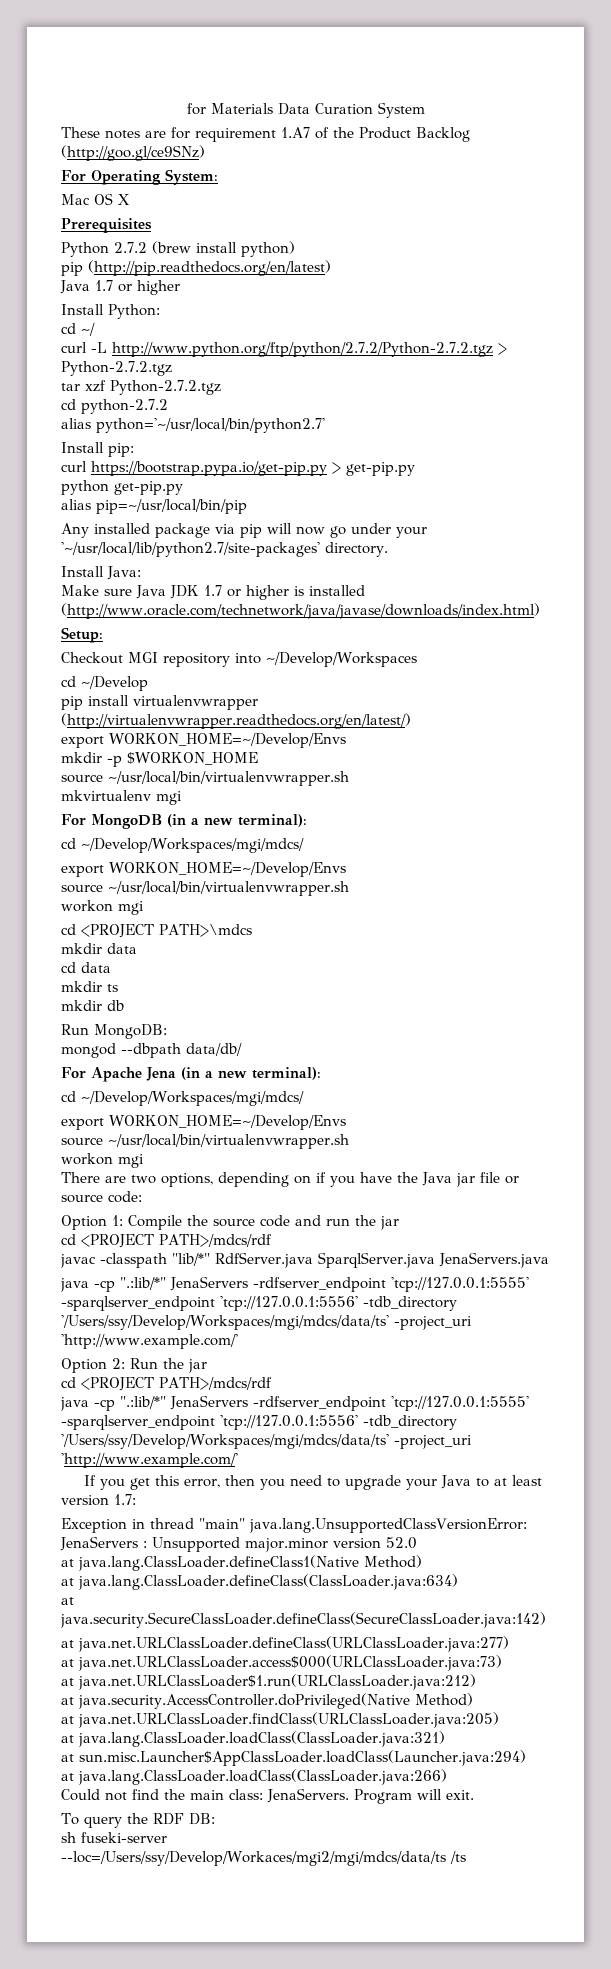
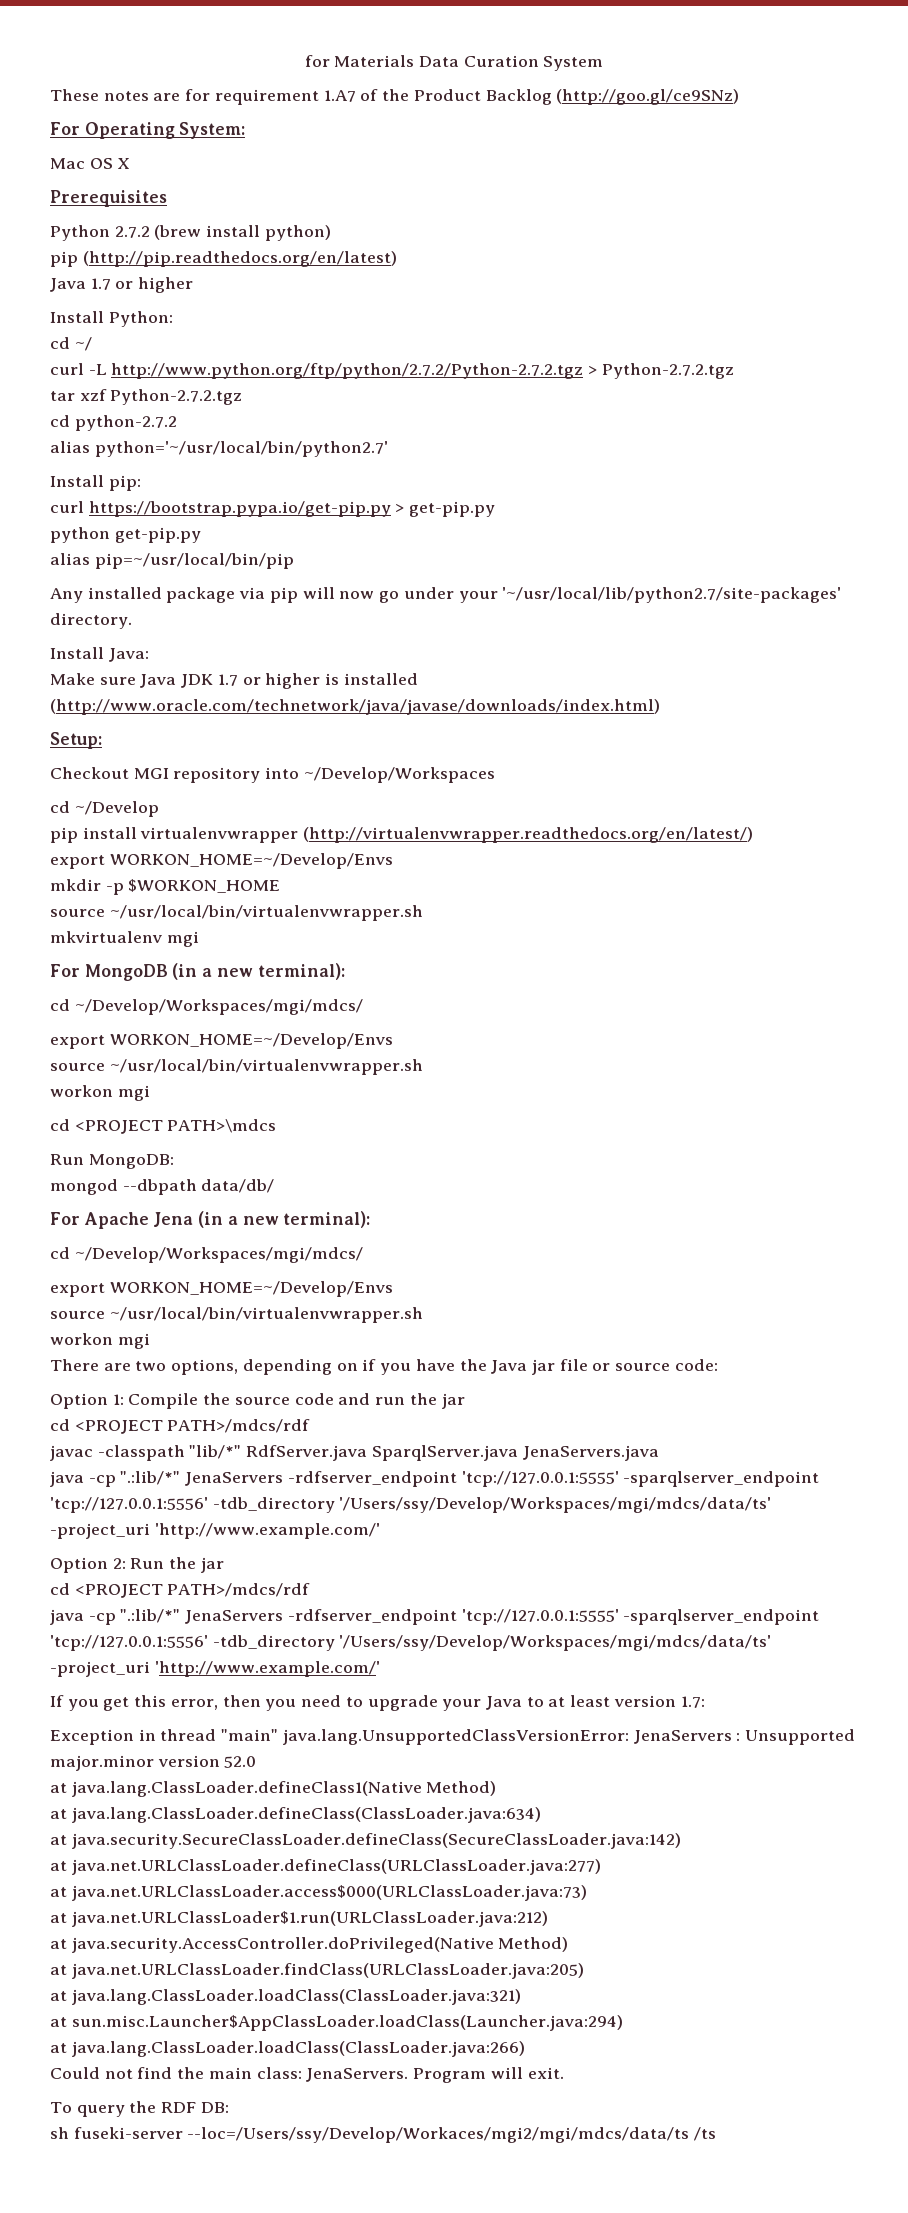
[61,943,137,954] [61,962,111,973] [61,981,118,992] [61,1000,124,1011] // mkdir data // cd data // mkdir ts // mkdir db -> (277, 1126) none

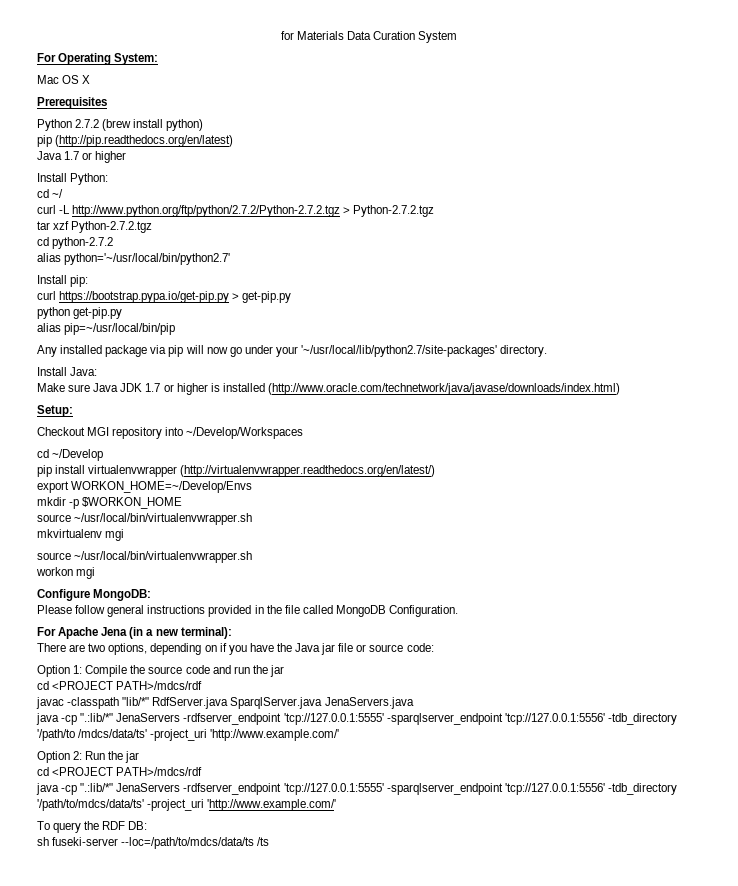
[50,89,740,105] // These notes are for requirement 1.A7 of the Product Backlog (http://goo.gl/ce9SNz) -> (458, 37) none
[50,963,345,981] [50,999,363,1015] [50,1033,393,1049] [50,1059,423,1075] [50,1085,150,1101] [50,1119,277,1134] [50,1154,174,1169] [50,1179,275,1195] For MongoDB (in a new terminal): // cd ~/Develop/Workspaces/mgi/mdcs/ // export WORKON_HOME=~/Develop/Envs // source ~/usr/local/bin/virtualenvwrapper.sh // workon mgi // cd <PROJECT PATH>\mdcs // Run MongoDB: // mongod --dbpath data/db/ -> [37,551,253,563] [36,567,96,579] [37,589,152,601] [37,605,459,617] source ~/usr/local/bin/virtualenvwrapper.sh // workon mgi // Configure MongoDB: // Please follow general instructions provided in the file called MongoDB Configuration.
[50,1247,363,1263] [50,1281,393,1297] [50,1307,423,1323] [50,1333,150,1349] // cd ~/Develop/Workspaces/mgi/mdcs/ // export WORKON_HOME=~/Develop/Envs // source ~/usr/local/bin/virtualenvwrapper.sh // workon mgi -> (232, 633) none
[339,1497,772,1513] '/Users/ssy/Develop/Workspaces/mgi/mdcs/data/ts' -> [37,729,148,741] '/path/to /mdcs/data/ts'
[339,1635,772,1651] [50,1661,380,1677] [50,1695,705,1711] [50,1729,856,1745] [50,1755,257,1771] [50,1781,497,1797] [50,1807,541,1823] [50,1833,681,1849] [50,1859,601,1875] [50,1885,587,1901] [50,1911,548,1927] [50,1937,569,1953] [50,1963,584,1979] [50,1989,521,2005] [50,2015,623,2031] [50,2041,525,2057] [50,2067,564,2083] '/Users/ssy/Develop/Workspaces/mgi/mdcs/data/ts' -project_uri 'http://www.example.com/' // If you get this error, then you need to upgrade your Java to at least version 1.7: // Exception in thread "main" java.lang.UnsupportedClassVersionError: JenaServers : Unsupported major.minor version 52.0 // at java.lang.ClassLoader.defineClass1(Native Method) // at java.lang.ClassLoader.defineClass(ClassLoader.java:634) // at java.security.SecureClassLoader.defineClass(SecureClassLoader.java:142) // at java.net.URLClassLoader.defineClass(URLClassLoader.java:277) // at java.net.URLClassLoader.access$000(URLClassLoader.java:73) // at java.net.URLClassLoader$1.run(URLClassLoader.java:212) // at java.security.AccessController.doPrivileged(Native Method) // at java.net.URLClassLoader.findClass(URLClassLoader.java:205) // at java.lang.ClassLoader.loadClass(ClassLoader.java:321) // at sun.misc.Launcher$AppClassLoader.loadClass(Launcher.java:294) // at java.lang.ClassLoader.loadClass(ClassLoader.java:266) // Could not find the main class: JenaServers. Program will exit. -> [37,799,337,811] '/path/to/mdcs/data/ts' -project_uri 'http://www.example.com/'
[187,2127,690,2143] --loc=/Users/ssy/Develop/Workaces/mgi2/mgi/mdcs/data/ts -> [121,837,255,849] --loc=/path/to/mdcs/data/ts

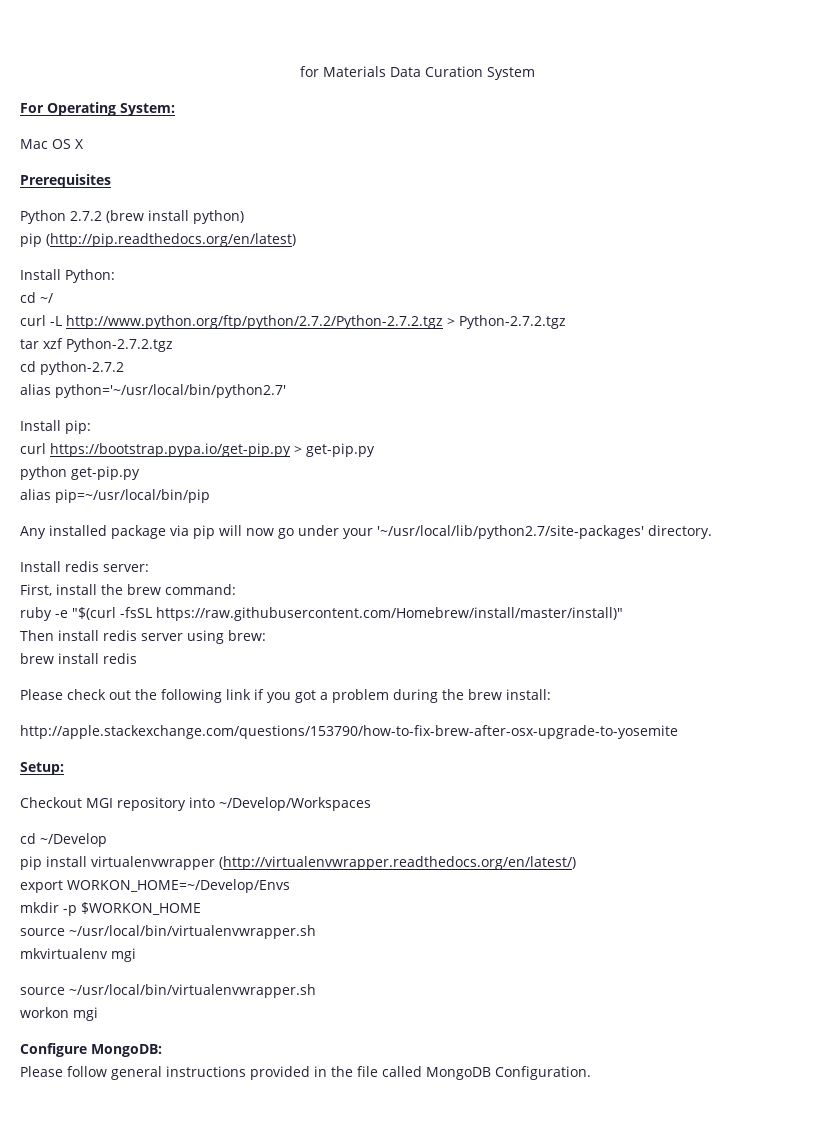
[37,151,127,163] // Java 1.7 or higher -> (296, 240) none
[70,367,98,376] [37,383,620,395] Java: // Make sure Java JDK 1.7 or higher is installed (http://www.oracle.com/technetwork/java/javase/downloads/index.html) -> [65,561,149,572] [20,584,236,596] [20,607,623,621] [20,630,266,644] [20,653,137,664] [20,689,551,703] [20,725,678,739] redis server: // First, install the brew command: // ruby -e "$(curl -fsSL https://raw.githubusercontent.com/Homebrew/install/master/install)" // Then install redis server using brew: // brew install redis // Please check out the following link if you got a problem during the brew install: // http://apple.stackexchange.com/questions/153790/how-to-fix-brew-after-osx-upgrade-to-yosemite
[37,627,232,639] [37,643,434,655] [37,665,284,677] [37,681,203,690] [36,697,414,709] [36,713,677,725] [37,729,340,741] [37,751,140,763] [37,767,203,776] [36,783,677,795] [37,799,337,811] [37,821,148,833] [37,837,270,849] // For Apache Jena (in a new terminal): // There are two options, depending on if you have the Java jar file or source code: // Option 1: Compile the source code and run the jar // cd <PROJECT PATH>/mdcs/rdf // javac -classpath "lib/*" RdfServer.java SparqlServer.java JenaServers.java // java -cp ".:lib/*" JenaServers -rdfserver_endpoint 'tcp://127.0.0.1:5555' -sparqlserver_endpoint 'tcp://127.0.0.1:5556' -tdb_directory '/path/to /mdcs/data/ts' -project_uri 'http://www.example.com/' // Option 2: Run the jar // cd <PROJECT PATH>/mdcs/rdf // java -cp ".:lib/*" JenaServers -rdfserver_endpoint 'tcp://127.0.0.1:5555' -sparqlserver_endpoint 'tcp://127.0.0.1:5556' -tdb_directory '/path/to/mdcs/data/ts' -project_uri 'http://www.example.com/' // To query the RDF DB: // sh fuseki-server --loc=/path/to/mdcs/data/ts /ts -> (591, 1073) none

